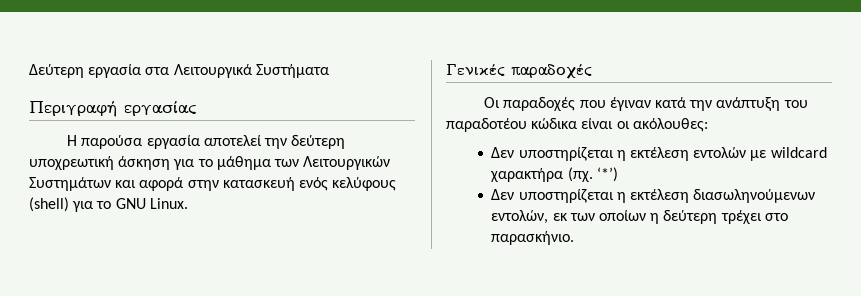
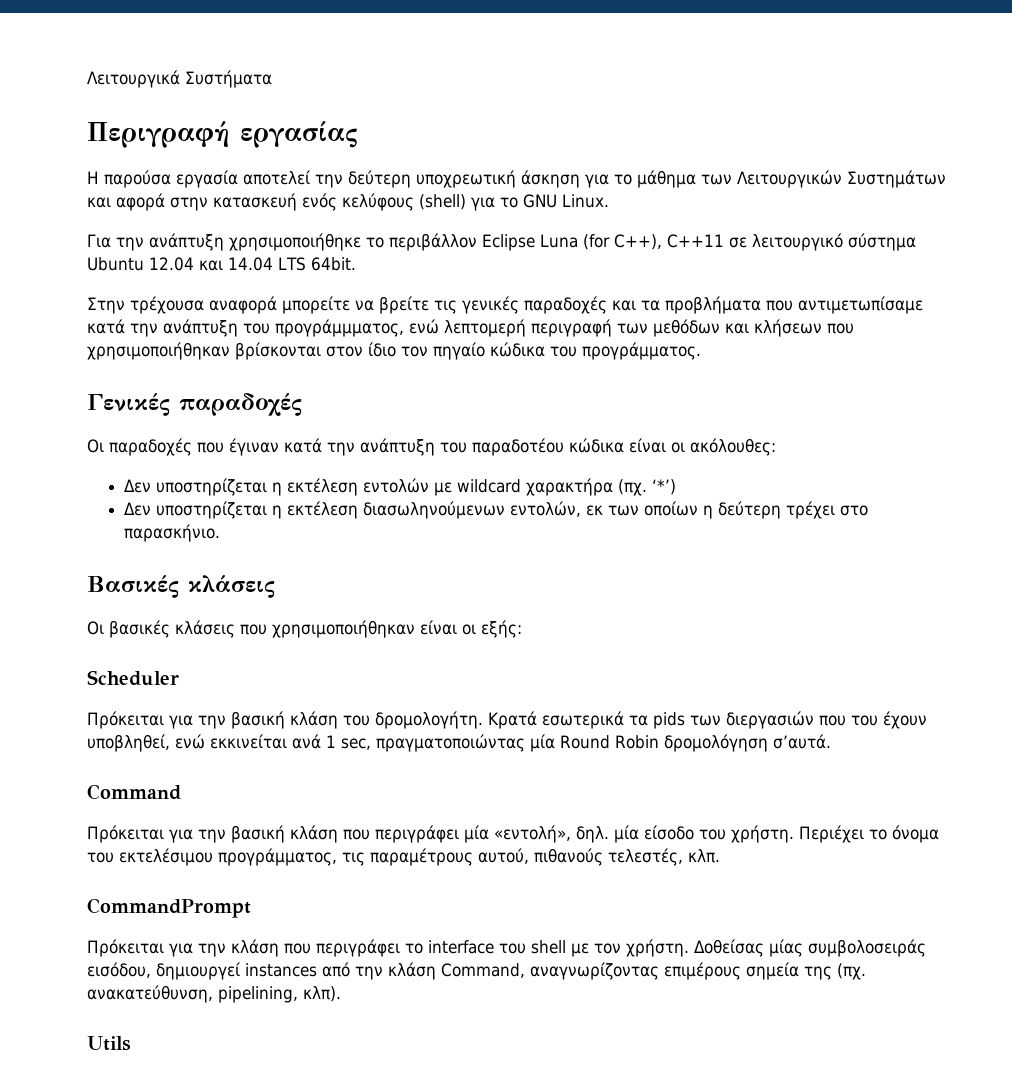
[29,64,170,78] Δεύτερη εργασία στα -> (87, 79) none
(188, 203) none -> [87,233,916,251] [87,257,356,271] [87,296,923,314] [87,319,854,337] [87,342,701,360] // Για την ανάπτυξη χρησιμοποιήθηκε το περιβάλλον Eclipse Luna (for C++), C++11 σε λειτουργικό σύστημα Ubuntu 12.04 και 14.04 LTS 64bit. // Στην τρέχουσα αναφορά μπορείτε να βρείτε τις γενικές παραδοχές και τα προβλήματα που αντιμετωπίσαμε κατά την ανάπτυξη του προγράμμματος, ενώ λεπτομερή περιγραφή των μεθόδων και κλήσεων που χρησιμοποιήθηκαν βρίσκονται στον ίδιο τον πηγαίο κώδικα του προγράμματος.
(575, 238) none -> [87,575,275,598] [87,620,522,638] [87,670,179,686] [87,711,927,729] [87,734,831,752] [87,784,181,800] [87,825,939,843] [87,848,720,866] [87,898,251,918] [87,939,926,957] [87,962,866,980] [87,985,341,1003] [87,1036,131,1051] // Βασικές κλάσεις // Οι βασικές κλάσεις που χρησιμοποιήθηκαν είναι οι εξής: // Scheduler // Πρόκειται για την βασική κλάση του δρομολογήτη. Κρατά εσωτερικά τα pids των διεργασιών που του έχουν υποβληθεί, ενώ εκκινείται ανά 1 sec, πραγματοποιώντας μία Round Robin δρομολόγηση σ’αυτά. // Command // Πρόκειται για την βασική κλάση που περιγράφει μία «εντολή», δηλ. μία είσοδο του χρήστη. Περιέχει το όνομα του εκτελέσιμου προγράμματος, τις παραμέτρους αυτού, πιθανούς τελεστές, κλπ. // CommandPrompt // Πρόκειται για την κλάση που περιγράφει το interface του shell με τον χρήστη. Δοθείσας μίας συμβολοσειράς εισόδου, δημιουργεί instances από την κλάση Command, αναγνωρίζοντας επιμέρους σημεία της (πχ. ανακατεύθυνση, pipelining, κλπ). // Utils

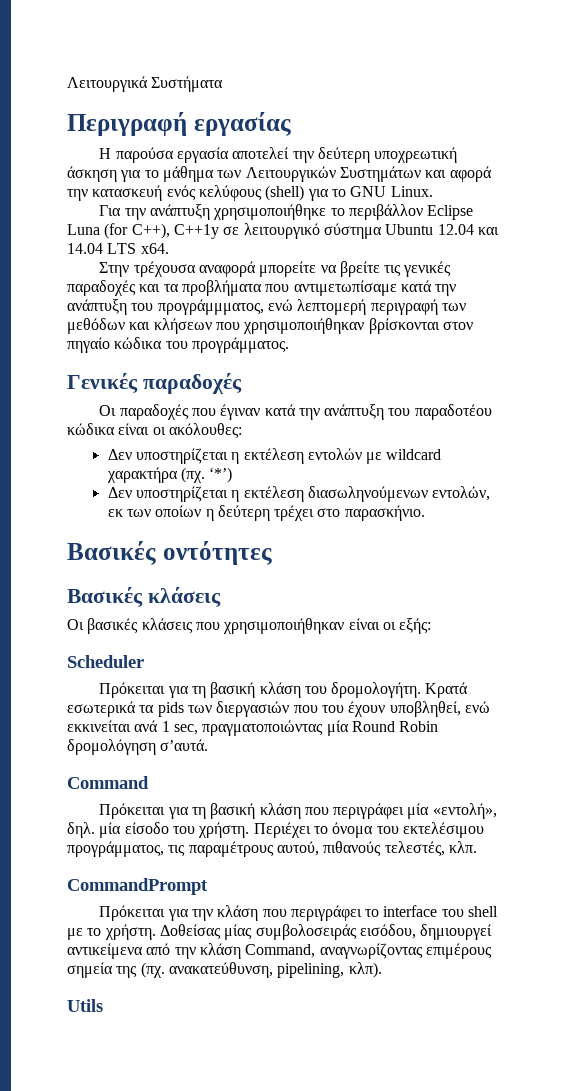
[170,197,208,211] στην -> [67,189,88,201] την
[667,234,724,248] C++11 -> [173,224,219,239] C++1y
[310,257,356,271] 64bit. -> [140,243,169,254] x64.
[368,342,428,357] ίδιο τον -> (473, 325) none
(220, 533) none -> [67,541,272,565] // Βασικές οντότητες
[198,715,226,729] την -> [191,686,206,698] τη
[198,829,226,843] την -> [191,807,206,819] τη
[594,943,621,954] τον -> [87,928,102,936] το
[245,963,317,977] instances -> [67,943,143,959] αντικείμενα

